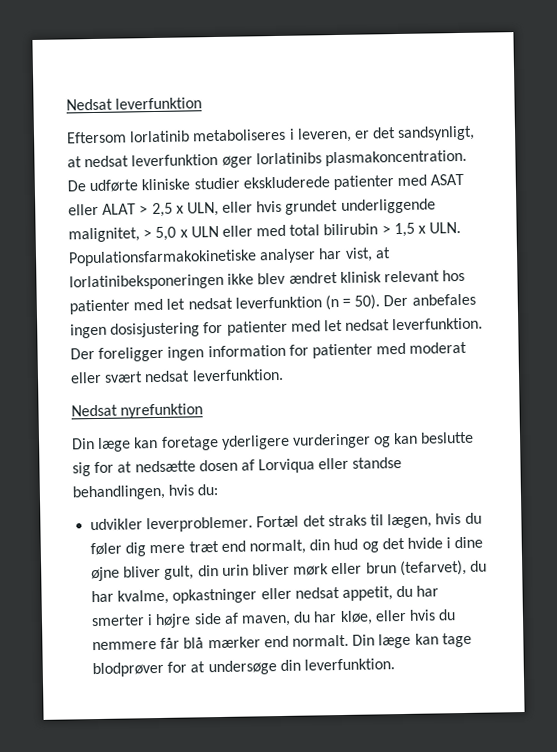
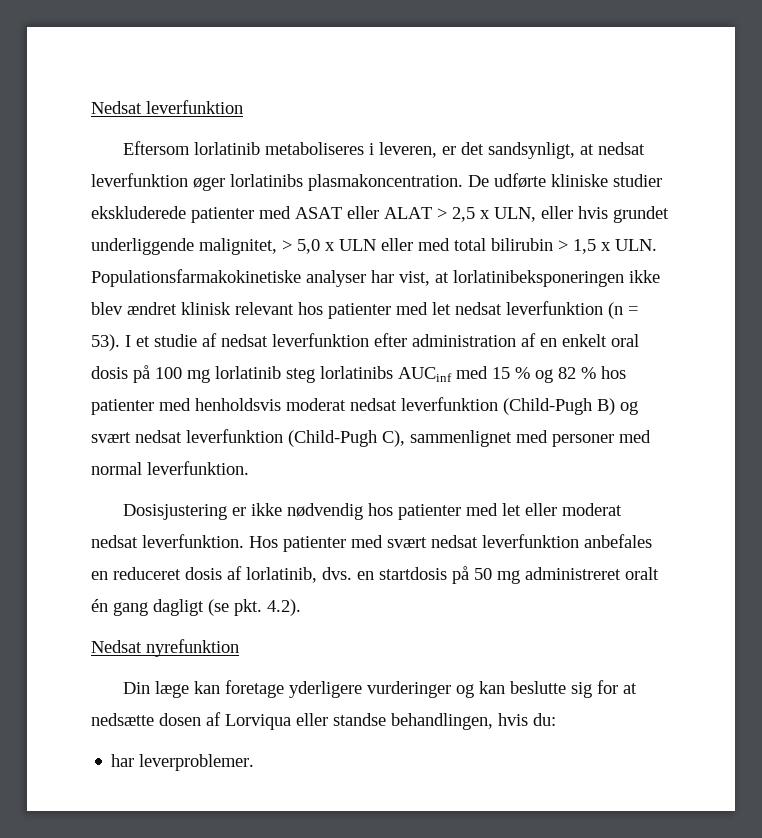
[354,293,476,310] [70,317,484,339] [70,341,468,362] [70,368,284,384] 50). Der anbefales ingen dosisjustering for patienter med let nedsat leverfunktion. Der foreligger ingen information for patienter med moderat eller svært nedsat leverfunktion. -> [91,333,639,351] [91,365,626,383] [91,397,638,415] [91,429,651,447] [91,461,249,475] [122,503,622,520] [91,534,652,552] [91,566,659,584] [91,599,301,616] 53). I et studie af nedsat leverfunktion efter administration af en enkelt oral dosis på 100 mg lorlatinib steg lorlatinibs AUCinf med 15 % og 82 % hos patienter med henholdsvis moderat nedsat leverfunktion (Child-Pugh B) og svært nedsat leverfunktion (Child-Pugh C), sammenlignet med personer med normal leverfunktion. // Dosisjustering er ikke nødvendig hos patienter med let eller moderat nedsat leverfunktion. Hos patienter med svært nedsat leverfunktion anbefales en reduceret dosis af lorlatinib, dvs. en startdosis på 50 mg administreret oralt én gang dagligt (se pkt. 4.2).
[90,512,482,533] [90,536,484,557] [91,559,487,582] [91,585,440,605] [91,609,457,629] [92,632,472,651] [92,658,395,678] udvikler leverproblemer. Fortæl det straks til lægen, hvis du føler dig mere træt end normalt, din hud og det hvide i dine øjne bliver gult, din urin bliver mørk eller brun (tefarvet), du har kvalme, opkastninger eller nedsat appetit, du har smerter i højre side af maven, du har kløe, eller hvis du nemmere får blå mærker end normalt. Din læge kan tage blodprøver for at undersøge din leverfunktion. -> [111,754,255,771] har leverproblemer.

